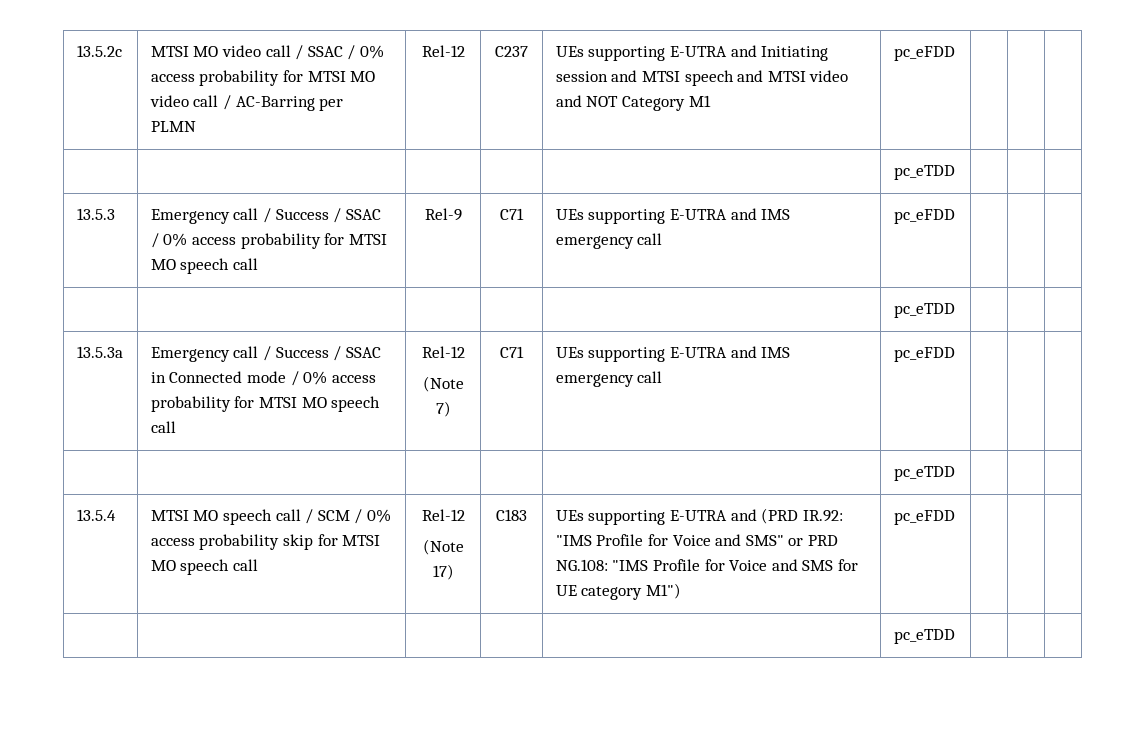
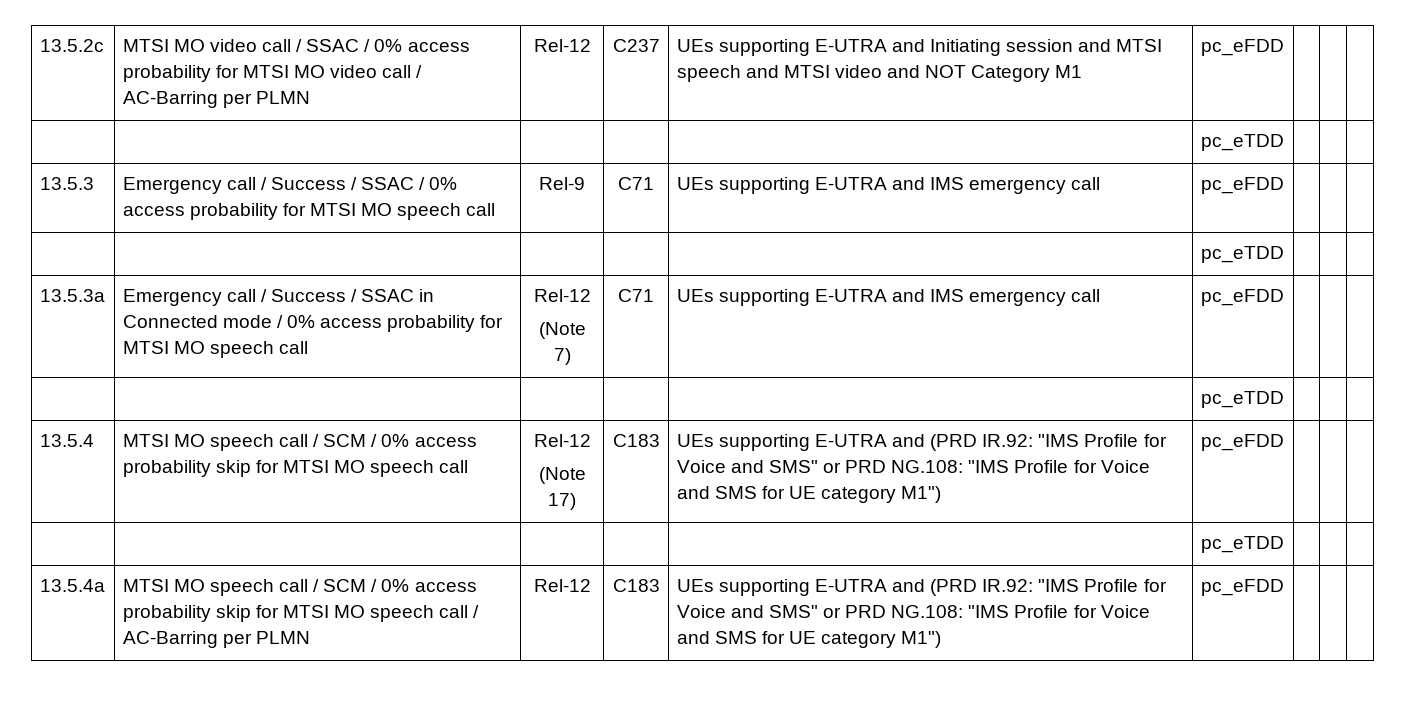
(955, 636) none -> [39,579,105,592] [122,579,477,596] [122,605,480,622] [122,631,310,648] [533,579,591,592] [612,579,660,592] [676,579,1167,596] [676,605,1150,618] [676,631,942,648] [1200,579,1284,596] // 13.5.4a | MTSI MO speech call / SCM / 0% access probability skip for MTSI MO speech call / AC-Barring per PLMN | Rel-12 | C183 | UEs supporting E-UTRA and (PRD IR.92: "IMS Profile for Voice and SMS" or PRD NG.108: "IMS Profile for Voice and SMS for UE category M1") | pc_eFDD | | |

